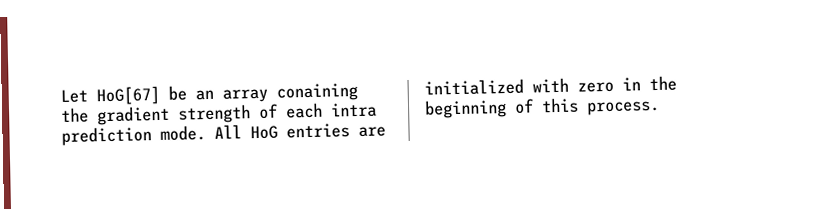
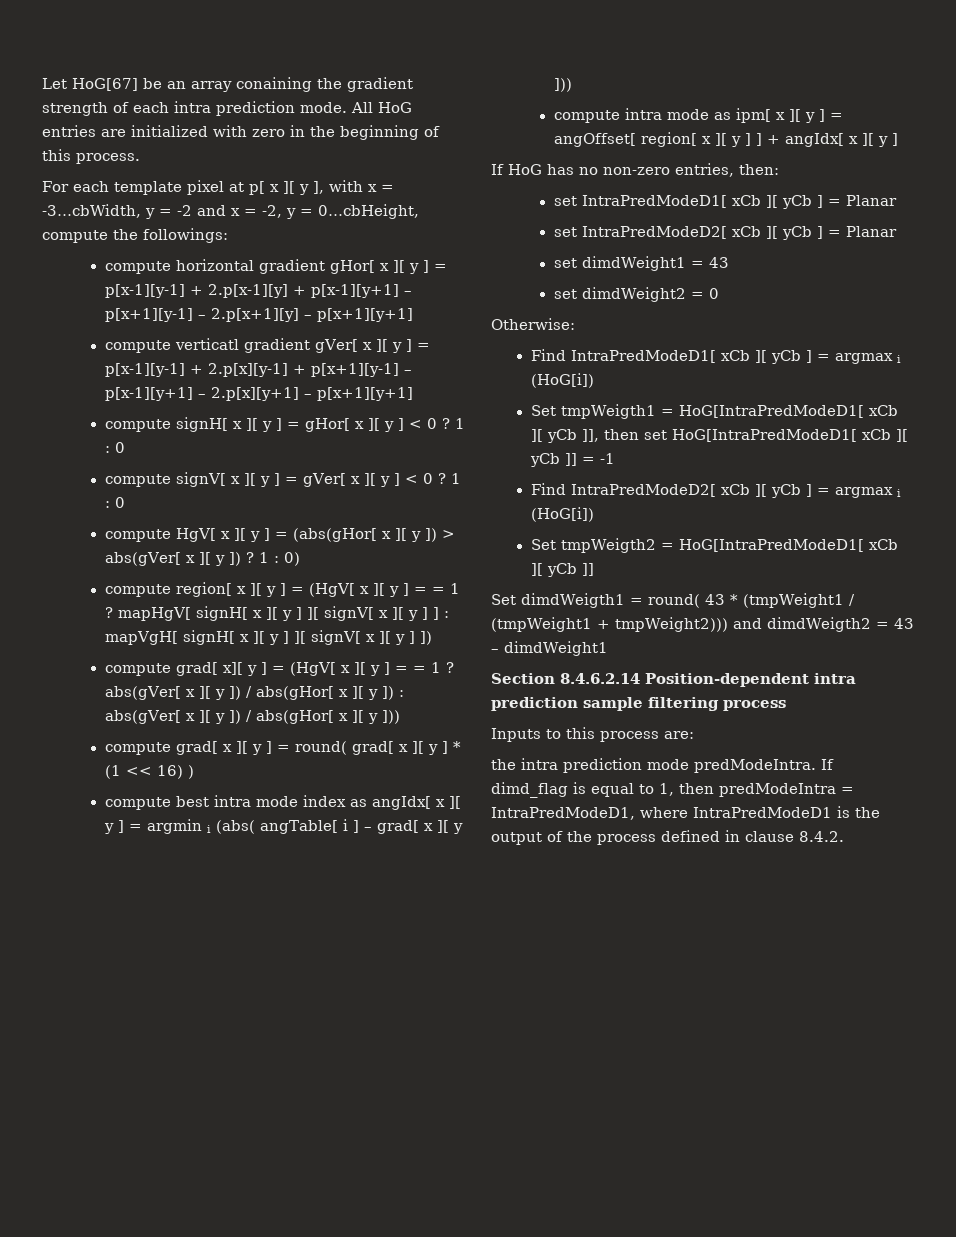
(660, 108) none -> [42,180,394,195] [42,204,419,219] [42,228,228,243] [104,259,447,274] [104,284,412,298] [104,308,413,322] [104,338,430,353] [104,363,412,377] [104,387,413,401] [104,417,465,432] [104,442,125,453] [104,472,461,487] [104,497,125,508] [104,528,455,542] [104,552,300,566] [104,582,460,597] [104,606,449,621] [104,630,432,645] [104,662,454,676] [104,686,404,700] [104,710,400,724] [104,741,461,755] [104,765,194,779] [104,795,461,810] [103,819,463,834] [553,78,572,92] [553,108,843,123] [553,132,898,147] [491,163,779,177] [553,195,897,209] [553,226,897,240] [553,256,729,271] [553,287,719,302] [491,318,575,330] [530,349,901,364] [530,373,594,388] [530,404,898,419] [530,429,908,443] [529,453,615,467] [530,483,901,498] [530,507,594,522] [530,538,898,553] [530,563,594,577] [491,593,855,608] [491,617,914,632] [491,641,608,656] [491,673,856,687] [491,697,786,711] [491,727,694,742] [491,758,834,773] [491,782,854,798] [491,806,880,820] [491,830,844,845] // For each template pixel at p[ x ][ y ], with x = -3…cbWidth, y = -2 and x = -2, y = 0…cbHeight, compute the followings: // compute horizontal gradient gHor[ x ][ y ] = p[x-1][y-1] + 2.p[x-1][y] + p[x-1][y+1] – p[x+1][y-1] – 2.p[x+1][y] – p[x+1][y+1] // compute verticatl gradient gVer[ x ][ y ] = p[x-1][y-1] + 2.p[x][y-1] + p[x+1][y-1] – p[x-1][y+1] – 2.p[x][y+1] – p[x+1][y+1] // compute signH[ x ][ y ] = gHor[ x ][ y ] < 0 ? 1 : 0 // compute signV[ x ][ y ] = gVer[ x ][ y ] < 0 ? 1 : 0 // compute HgV[ x ][ y ] = (abs(gHor[ x ][ y ]) > abs(gVer[ x ][ y ]) ? 1 : 0) // compute region[ x ][ y ] = (HgV[ x ][ y ] = = 1 ? mapHgV[ signH[ x ][ y ] ][ signV[ x ][ y ] ] : mapVgH[ signH[ x ][ y ] ][ signV[ x ][ y ] ]) // compute grad[ x][ y ] = (HgV[ x ][ y ] = = 1 ? abs(gVer[ x ][ y ]) / abs(gHor[ x ][ y ]) : abs(gVer[ x ][ y ]) / abs(gHor[ x ][ y ])) // compute grad[ x ][ y ] = round( grad[ x ][ y ] * (1 << 16) ) // compute best intra mode index as angIdx[ x ][ y ] = argmin i (abs( angTable[ i ] – grad[ x ][ y ])) // compute intra mode as ipm[ x ][ y ] = angOffset[ region[ x ][ y ] ] + angIdx[ x ][ y ] // If HoG has no non-zero entries, then: // set IntraPredModeD1[ xCb ][ yCb ] = Planar // set IntraPredModeD2[ xCb ][ yCb ] = Planar // set dimdWeight1 = 43 // set dimdWeight2 = 0 // Otherwise: // Find IntraPredModeD1[ xCb ][ yCb ] = argmax i (HoG[i]) // Set tmpWeigth1 = HoG[IntraPredModeD1[ xCb ][ yCb ]], then set HoG[IntraPredModeD1[ xCb ][ yCb ]] = -1 // Find IntraPredModeD2[ xCb ][ yCb ] = argmax i (HoG[i]) // Set tmpWeigth2 = HoG[IntraPredModeD1[ xCb ][ yCb ]] // Set dimdWeigth1 = round( 43 * (tmpWeight1 / (tmpWeight1 + tmpWeight2))) and dimdWeigth2 = 43 – dimdWeight1 // Section 8.4.6.2.14 Position-dependent intra prediction sample filtering process // Inputs to this process are: // the intra prediction mode predModeIntra. If dimd_flag is equal to 1, then predModeIntra = IntraPredModeD1, where IntraPredModeD1 is the output of the process defined in clause 8.4.2.

